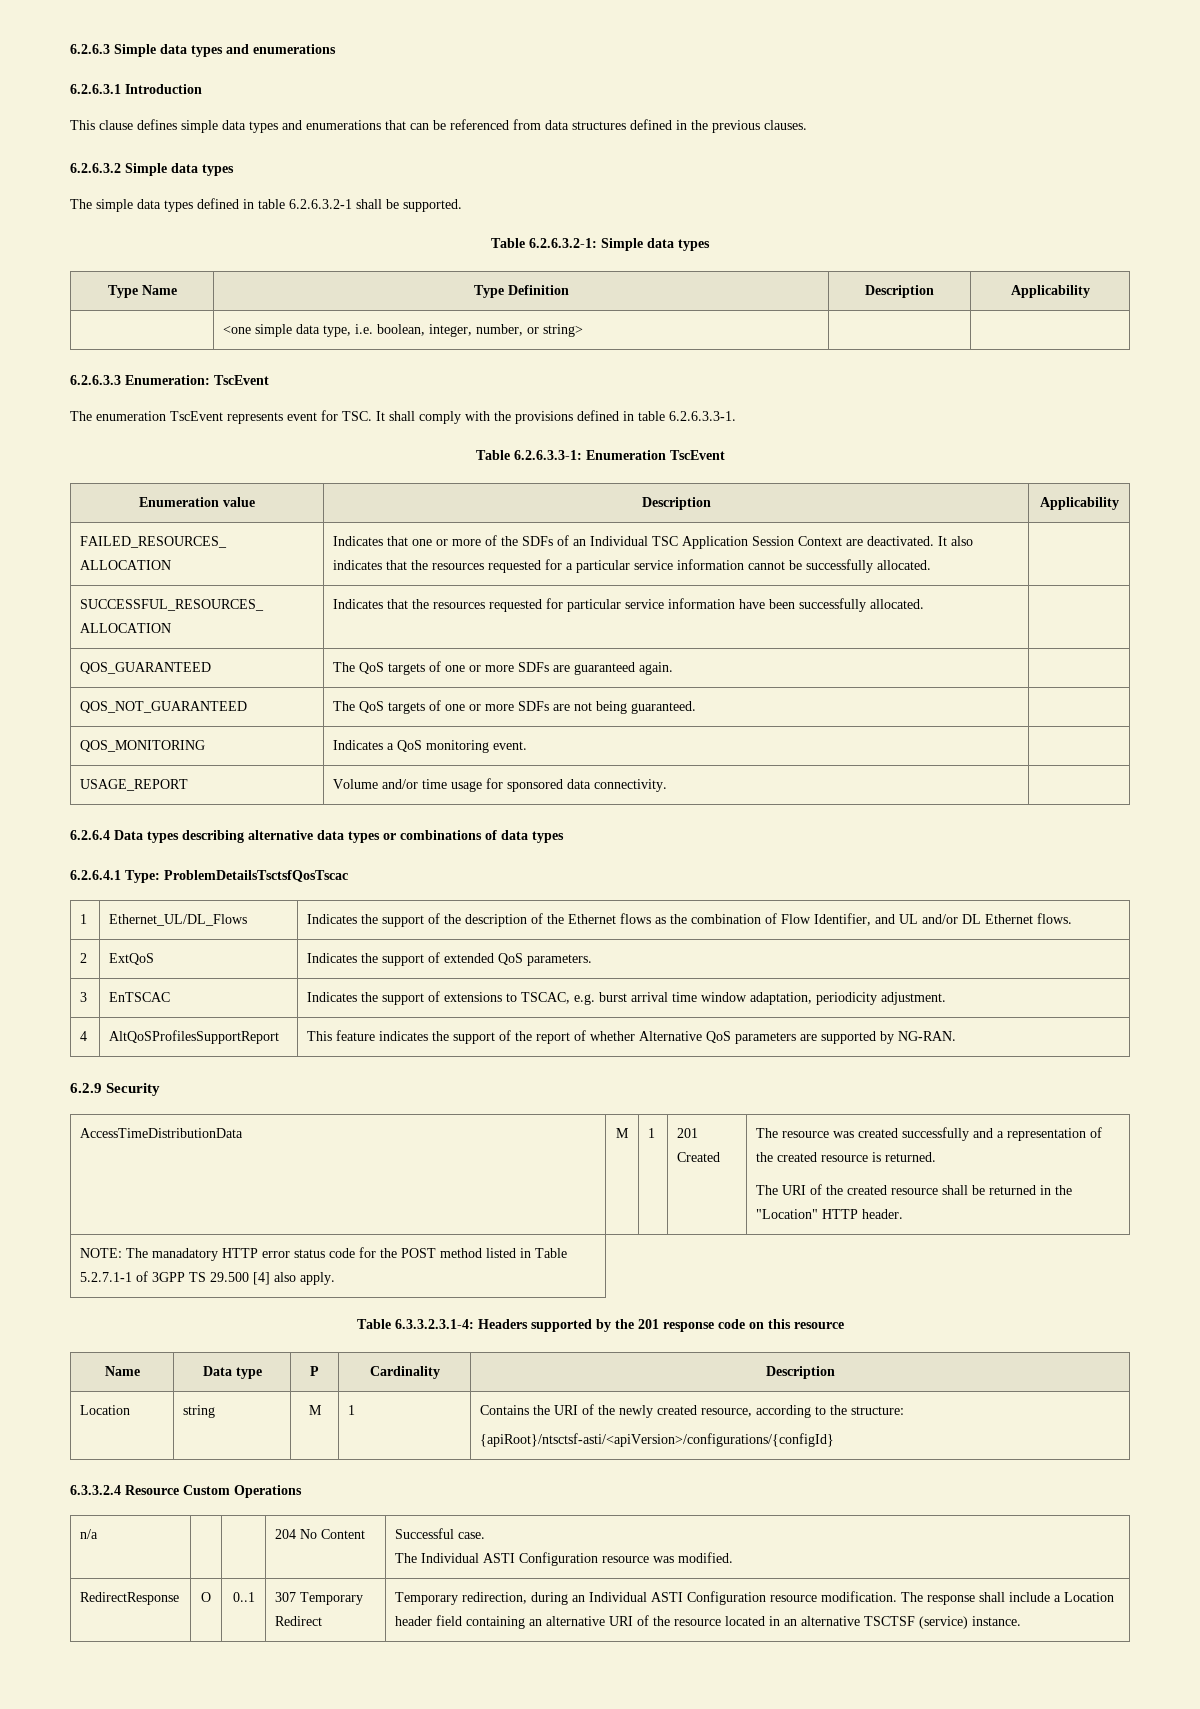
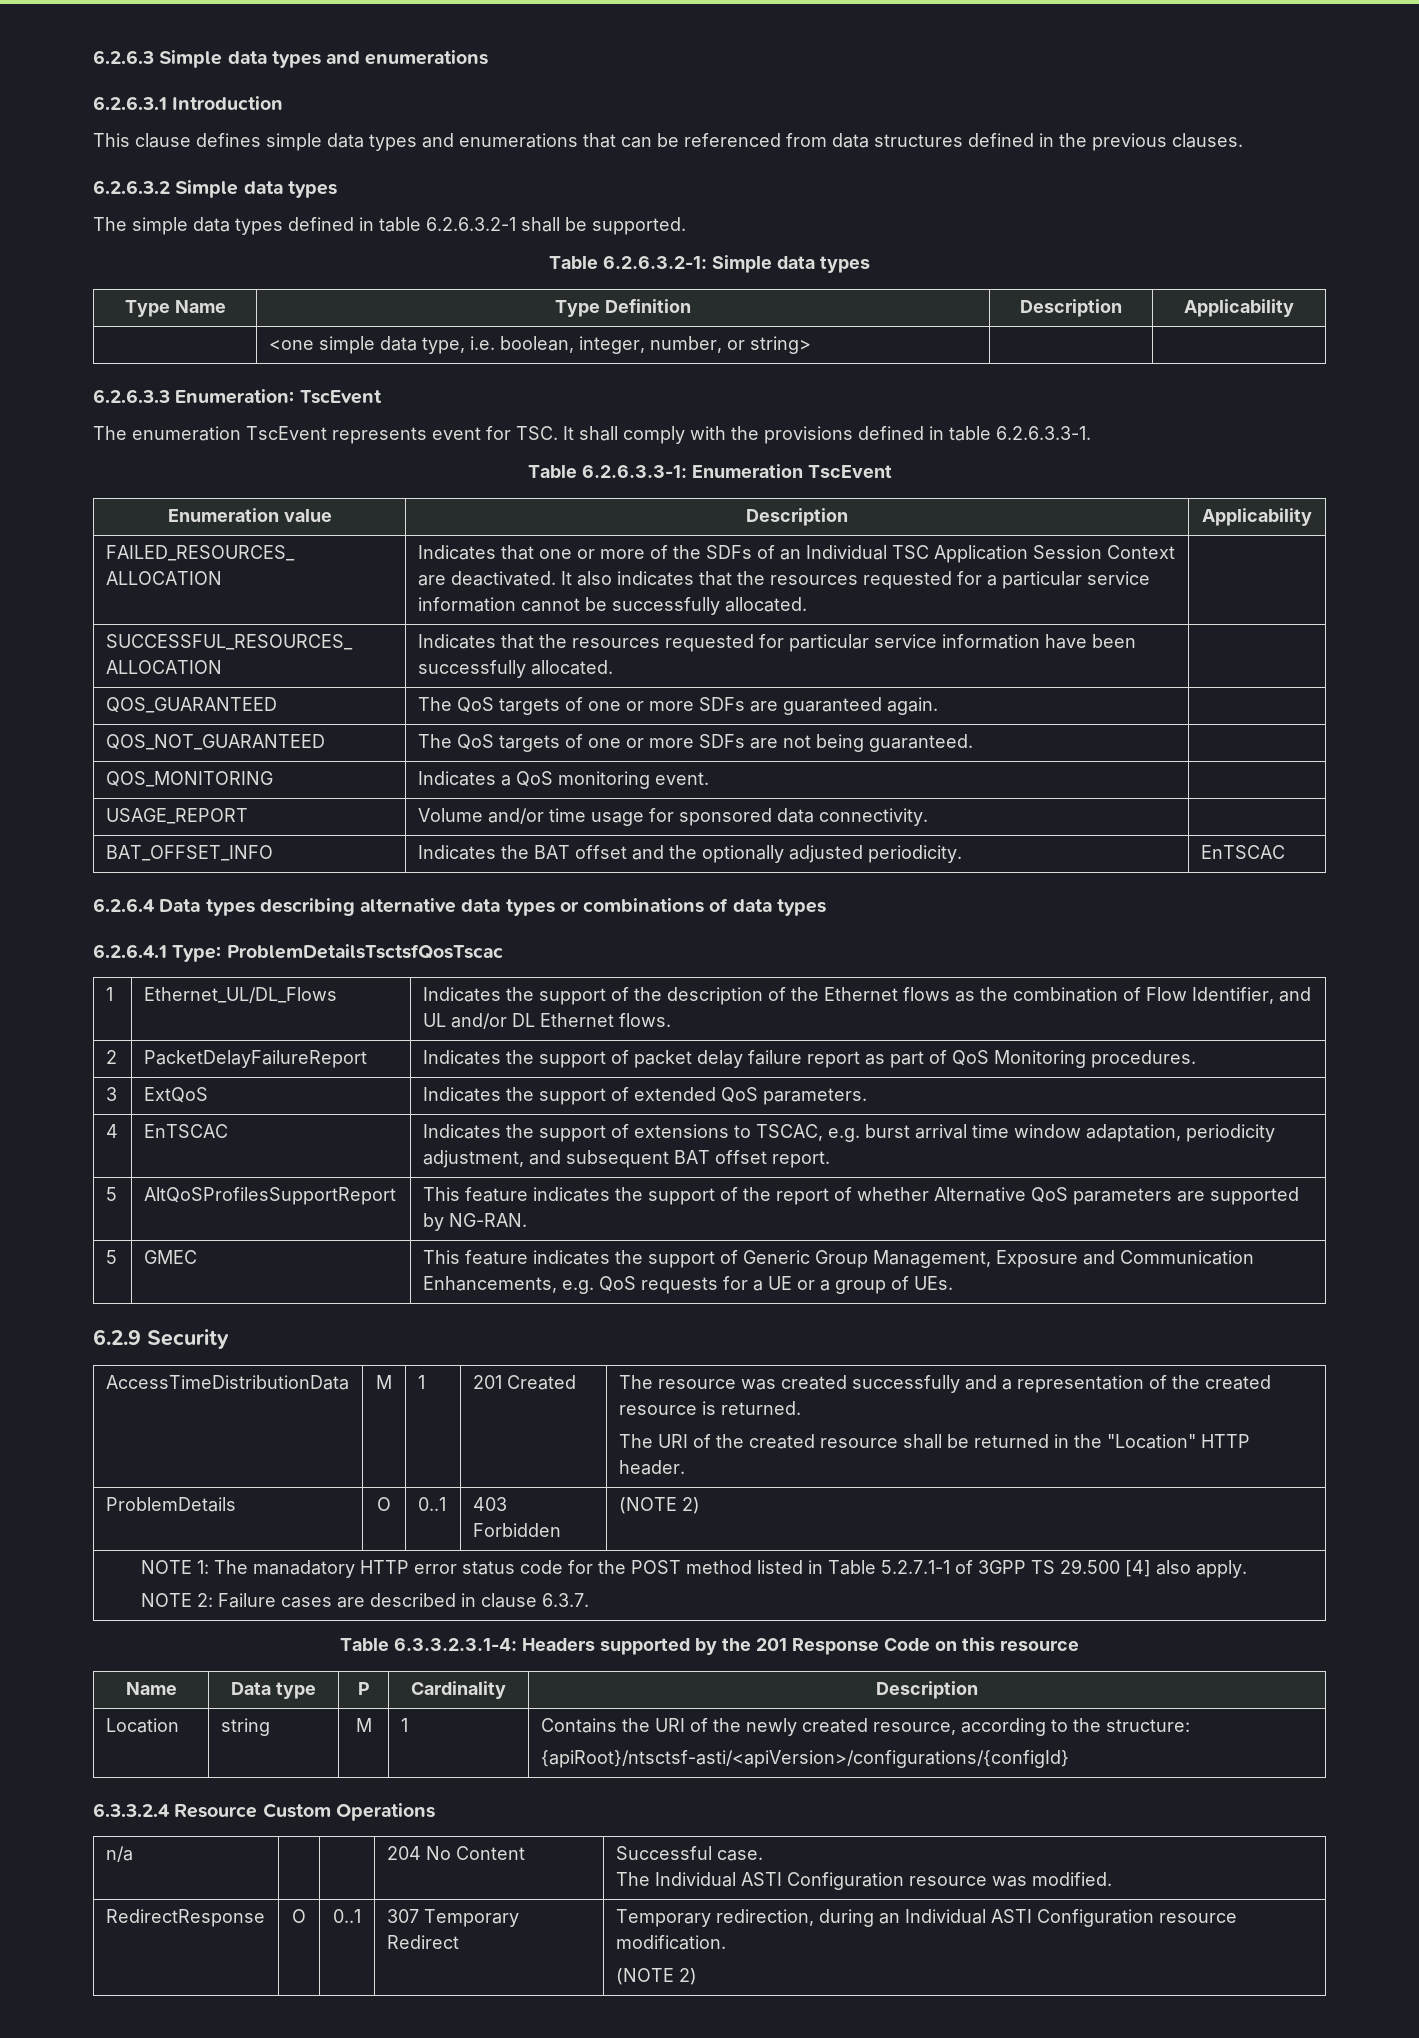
(668, 785) none -> [105,845,273,861] [417,845,962,863] [1200,845,1285,859] // BAT_OFFSET_INFO | Indicates the BAT offset and the optionally adjusted periodicity. | EnTSCAC
(88, 958) none -> [143,1050,367,1068] [422,1050,1196,1068] [105,1087,117,1101] | PacketDelayFailureReport | Indicates the support of packet delay failure report as part of QoS Monitoring procedures. // 3
[80,992,88,1002] 3 -> [105,1124,118,1138] 4
[881,992,947,1005] [80,1031,88,1041] adjustment. // 4 -> [422,1150,830,1168] [105,1187,117,1201] adjustment, and subsequent BAT offset report. // 5
(957, 1036) none -> [105,1250,117,1264] [143,1250,197,1264] [422,1250,1254,1268] [422,1276,953,1294] // 5 | GMEC | This feature indicates the support of Generic Group Management, Exposure and Communication Enhancements, e.g. QoS requests for a UE or a group of UEs.
[80,1248,123,1258] NOTE: -> [105,1497,236,1512] [377,1497,391,1511] [417,1497,446,1511] [472,1497,507,1511] [472,1523,561,1537] [618,1497,700,1514] [141,1560,210,1574] ProblemDetails | O | 0..1 | 403 Forbidden | (NOTE 2) // NOTE 1:
(336, 1278) none -> [141,1593,590,1608] // NOTE 2: Failure cases are described in clause 6.3.7.
[662,1319,745,1332] response code -> [792,1638,930,1655] Response Code
[901,1592,1115,1605] [395,1615,1022,1629] The response shall include a Location header field containing an alternative URI of the resource located in an alternative TSCTSF (service) instance. -> [615,1968,697,1985] // (NOTE 2)

